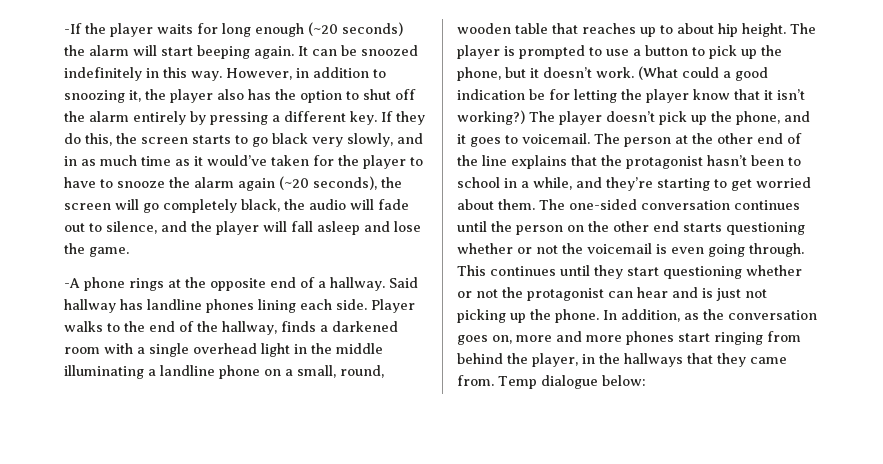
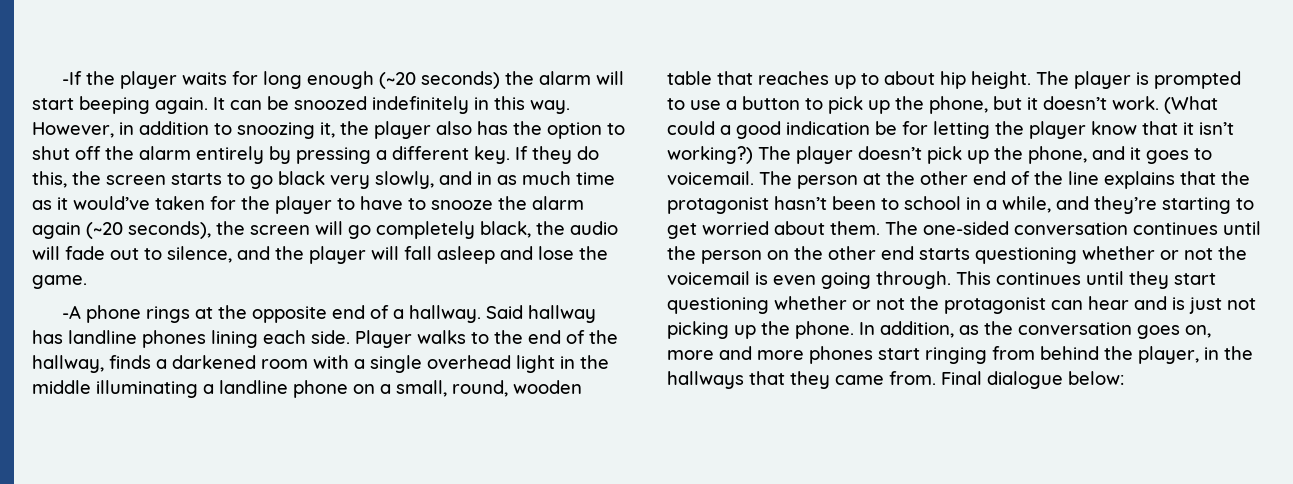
[498,376,537,389] Temp -> [941,371,982,385] Final

